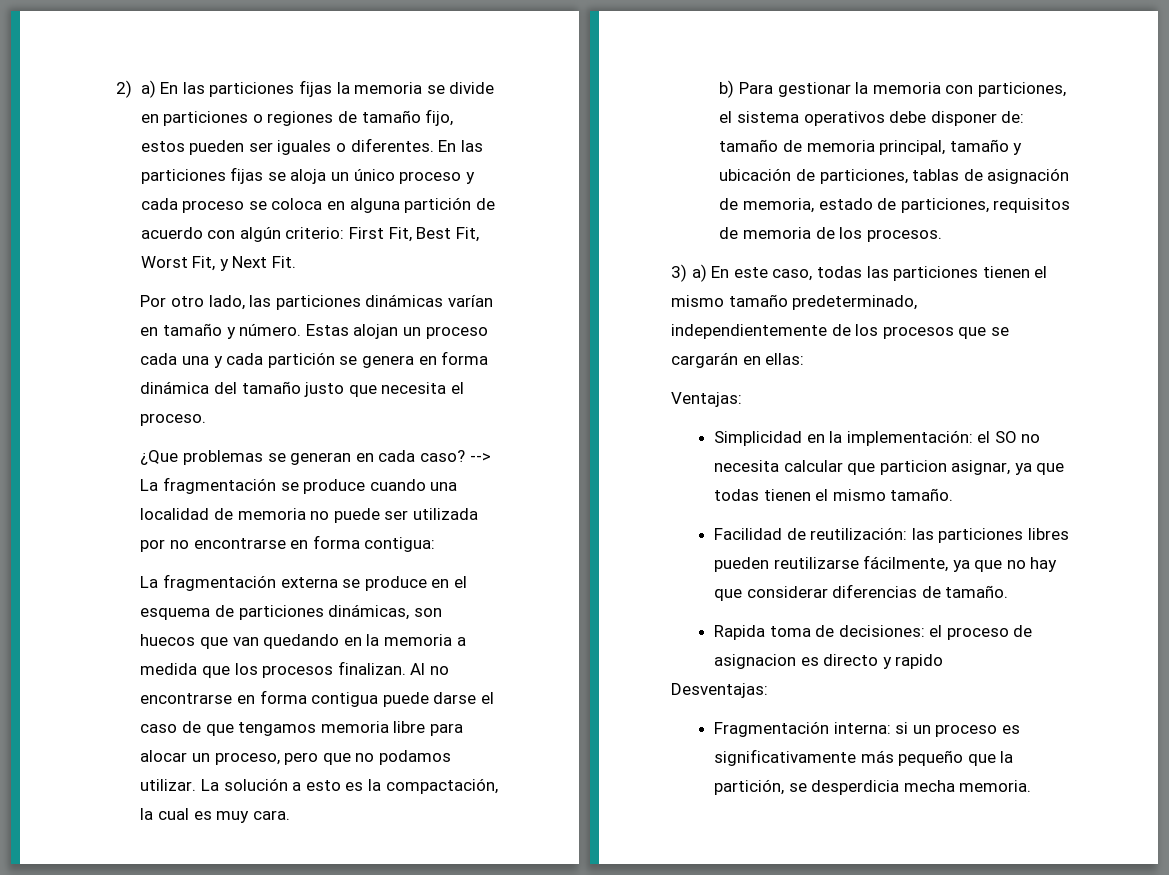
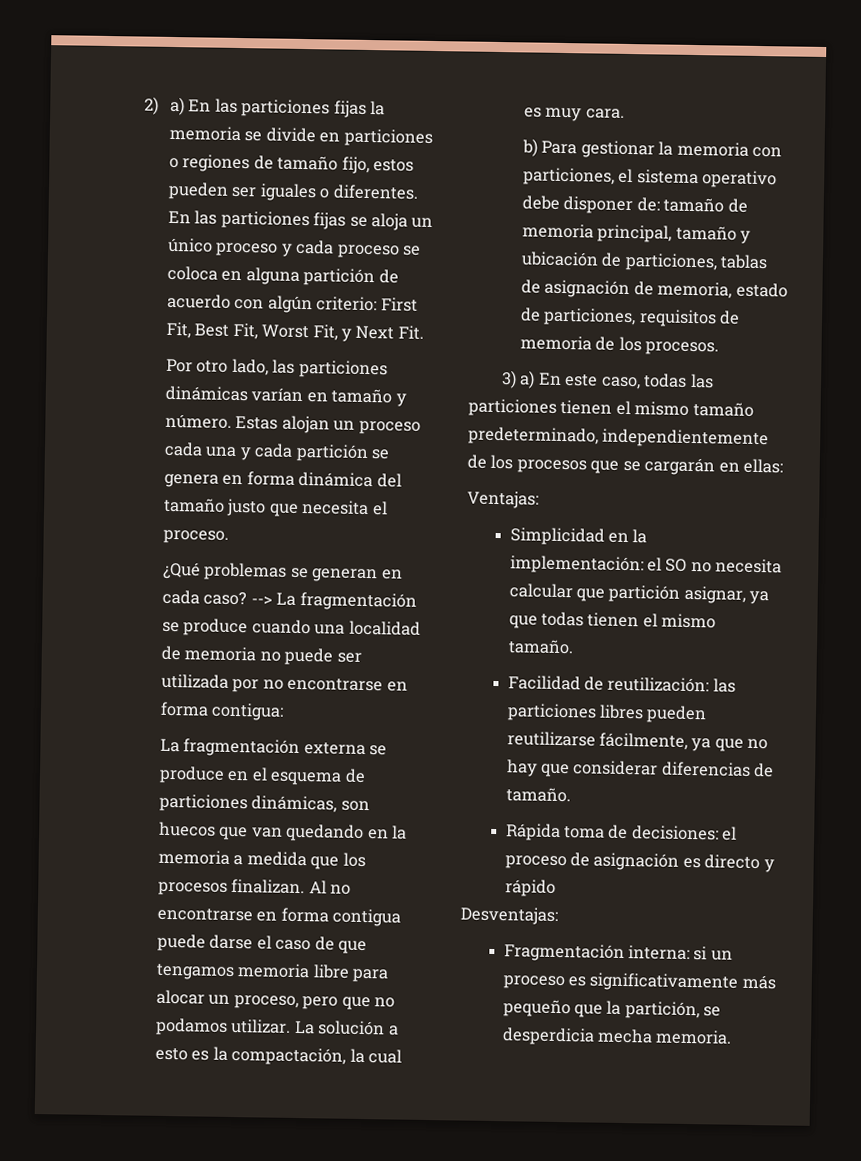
[140,450,179,465] ¿Que -> [161,561,201,580] ¿Qué
[803,111,885,126] operativos -> [702,170,778,189] operativo
[879,460,947,475] particion -> [608,584,681,603] partición
[713,625,765,640] Rapida -> [505,823,561,842] Rápida
[713,654,796,669] asignacion -> [593,852,680,871] asignación
[895,654,944,669] rapido -> [504,879,556,897] rápido

